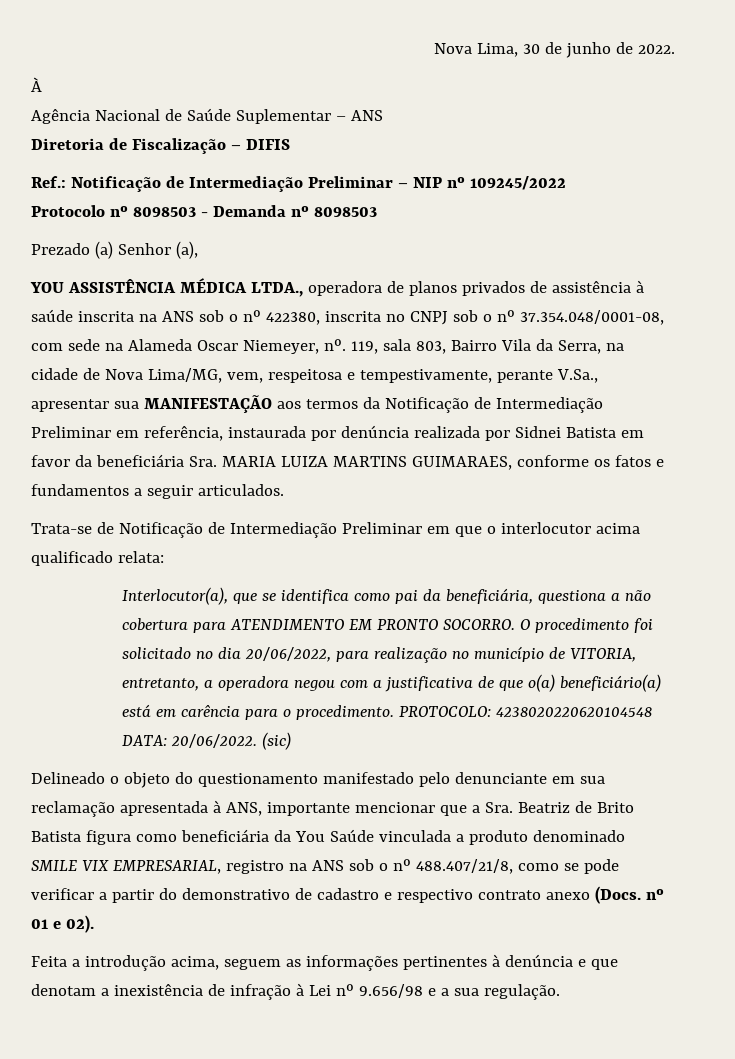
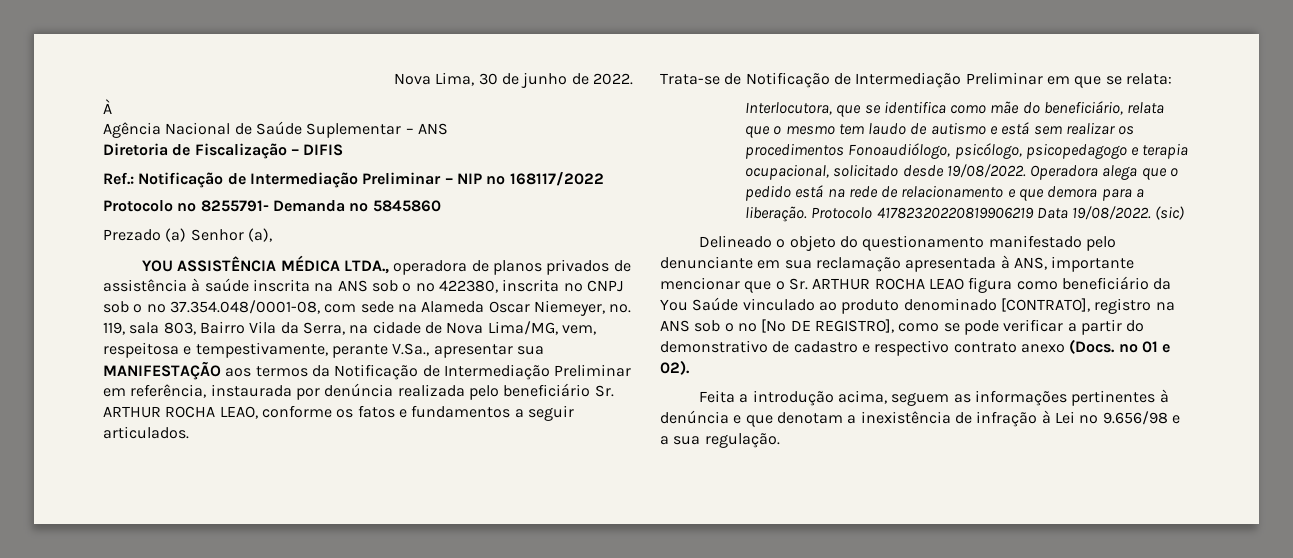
[469,176,566,190] 109245/2022 -> [509,172,604,186] 168117/2022
[132,207,208,217] 8098503 - -> [200,200,269,212] 8255791-
[313,207,377,217] 8098503 -> [372,200,441,212] 5845860
[484,426,644,441] [31,454,512,470] por Sidnei Batista em favor da beneficiária Sra. MARIA LUIZA MARTINS GUIMARAES, -> [468,383,614,400] [103,406,258,419] pelo beneficiário Sr. ARTHUR ROCHA LEAO,
[486,522,640,534] [31,551,113,566] o interlocutor acima qualificado -> [1105,76,1122,85] se
[121,587,228,605] Interlocutor(a), -> [744,102,832,115] Interlocutora,
[394,588,651,604] [121,618,653,633] [121,646,636,663] [121,674,661,692] [121,704,652,720] [121,734,257,748] pai da beneficiária, questiona a não cobertura para ATENDIMENTO EM PRONTO SOCORRO. O procedimento foi solicitado no dia 20/06/2022, para realização no município de VITORIA, entretanto, a operadora negou com a justificativa de que o(a) beneficiário(a) está em carência para o procedimento. PROTOCOLO: 4238020220620104548 DATA: 20/06/2022. -> [990,101,1165,115] [744,122,1135,138] [744,143,1189,159] [744,164,1179,180] [744,185,1145,201] [744,206,1152,222] mãe do beneficiário, relata que o mesmo tem laudo de autismo e está sem realizar os procedimentos Fonoaudiólogo, psicólogo, psicopedagogo e terapia ocupacional, solicitado desde 19/08/2022. Operadora alega que o pedido está na rede de relacionamento e que demora para a liberação. Protocolo 41782320220819906219 Data 19/08/2022.
[471,801,634,813] [31,831,81,842] a Sra. Beatriz de Brito Batista -> [775,278,964,290] o Sr. ARTHUR ROCHA LEAO
[180,829,269,842] beneficiária -> [1061,276,1149,290] beneficiário
[378,830,625,845] [31,860,221,874] vinculada a produto denominado SMILE VIX EMPRESARIAL, -> [742,298,1090,314] vinculado ao produto denominado [CONTRATO],
[415,859,513,874] 488.407/21/8, -> [761,319,894,333] [Nº DE REGISTRO],

